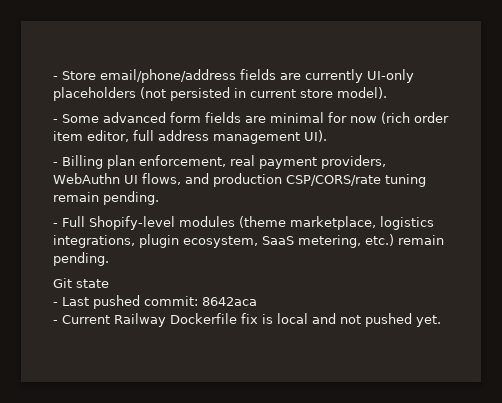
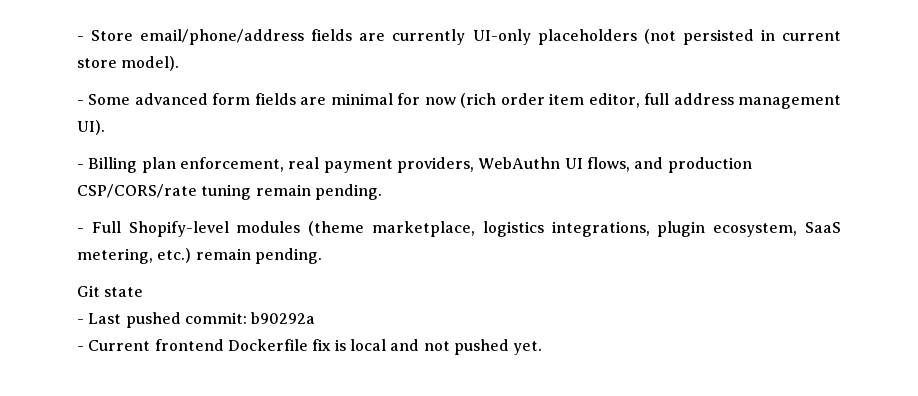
[202,297,257,306] 8642aca -> [251,312,316,324] b90292a
[114,313,166,327] Railway -> [154,339,224,351] frontend

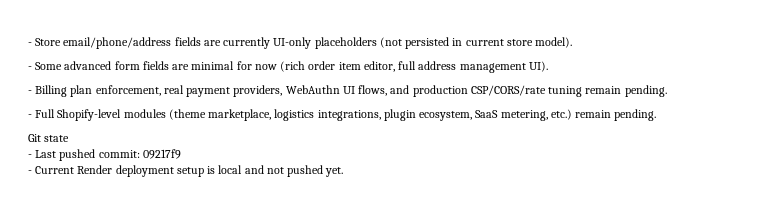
[251,312,316,324] b90292a -> [142,149,181,159] 09217f9
[154,339,332,351] frontend Dockerfile fix -> [77,165,204,177] Render deployment setup

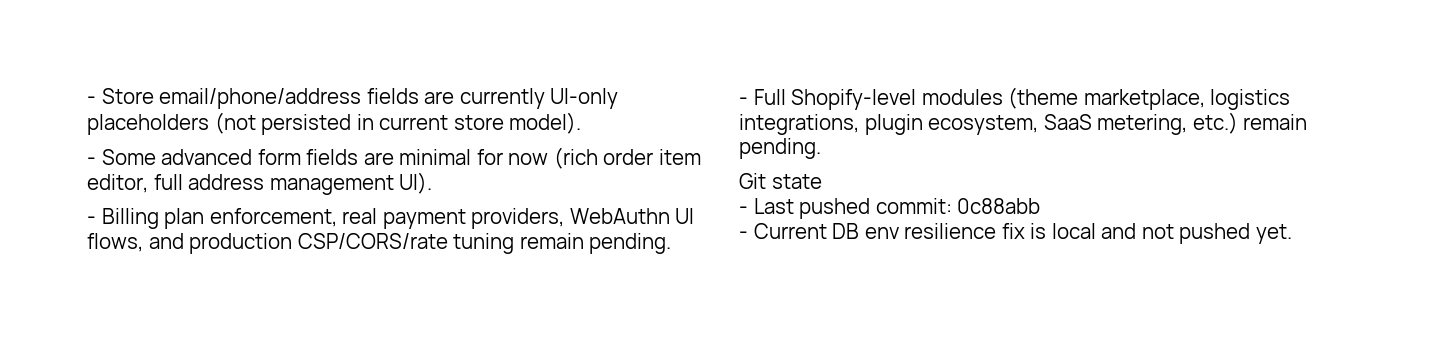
[142,149,181,159] 09217f9 -> [957,198,1041,214] 0c88abb
[77,165,204,177] Render deployment setup -> [832,223,1025,239] DB env resilience fix

